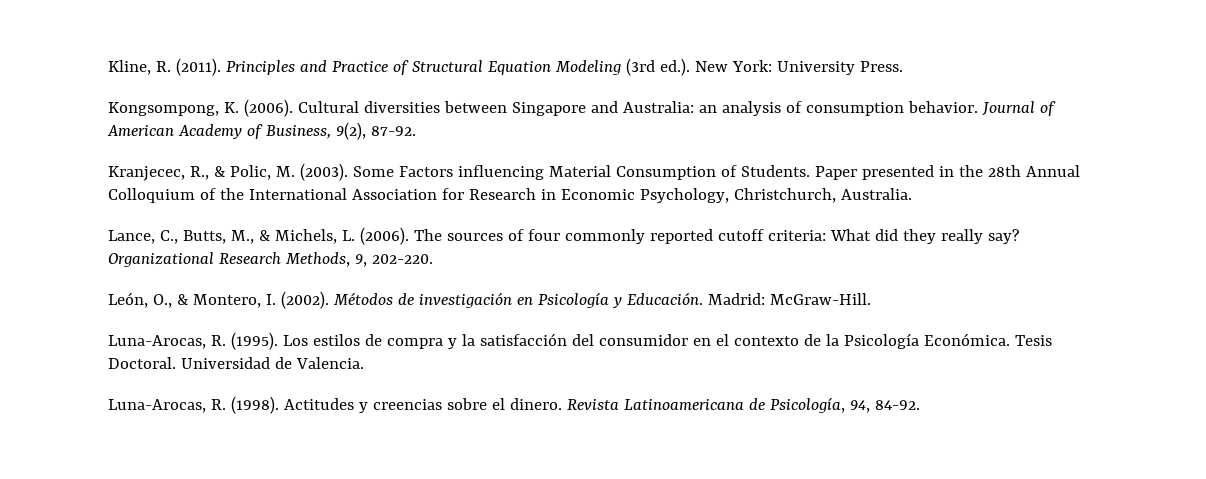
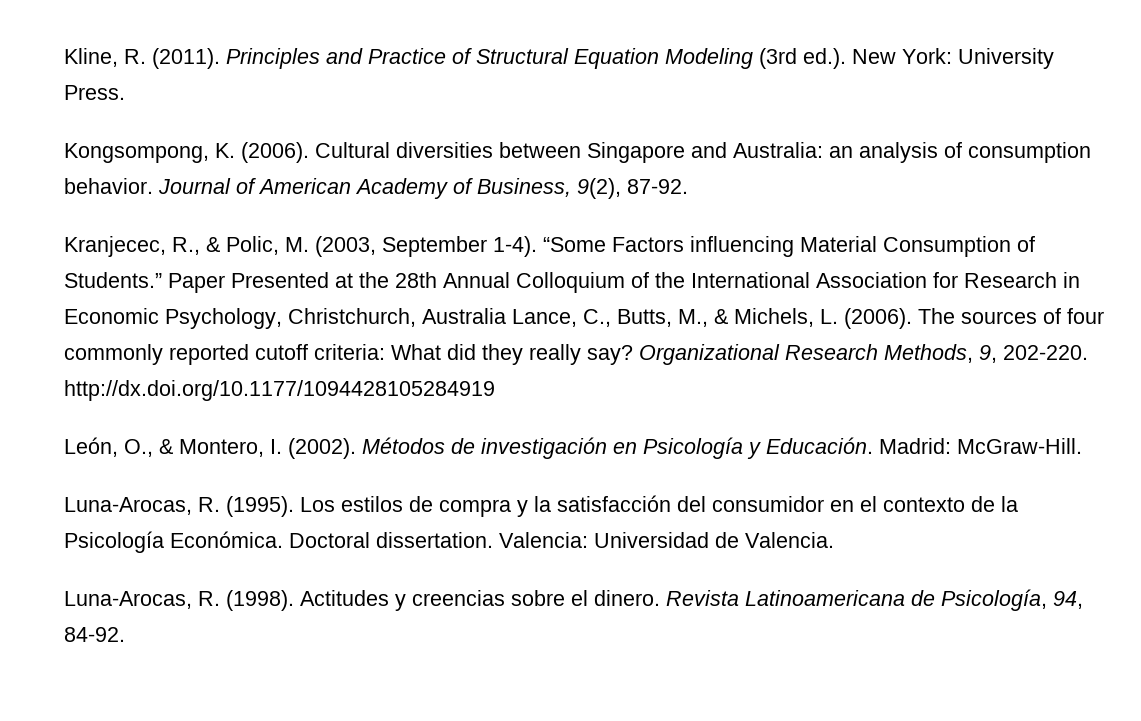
[300,163,395,181] (2003). Some -> [315,236,607,257] (2003, September 1-4). “Some
[741,165,955,180] Students. Paper presented in -> [64,272,354,293] Students.” Paper Presented at
[841,188,913,200] Australia. // -> [422,308,507,324] Australia
(434, 259) none -> [64,380,496,401] http://dx.doi.org/10.1177/1094428105284919
[1015,335,1053,346] [108,357,177,369] Tesis Doctoral. -> [289,532,589,548] Doctoral dissertation. Valencia:

